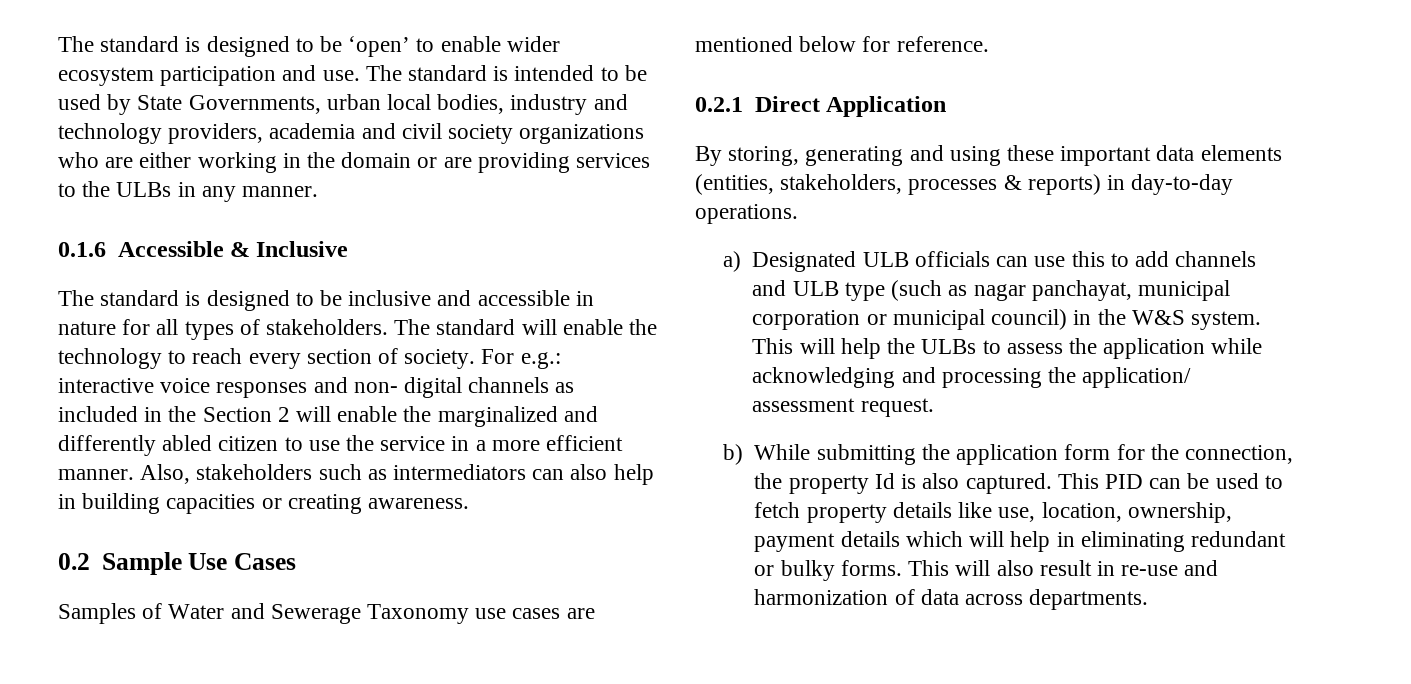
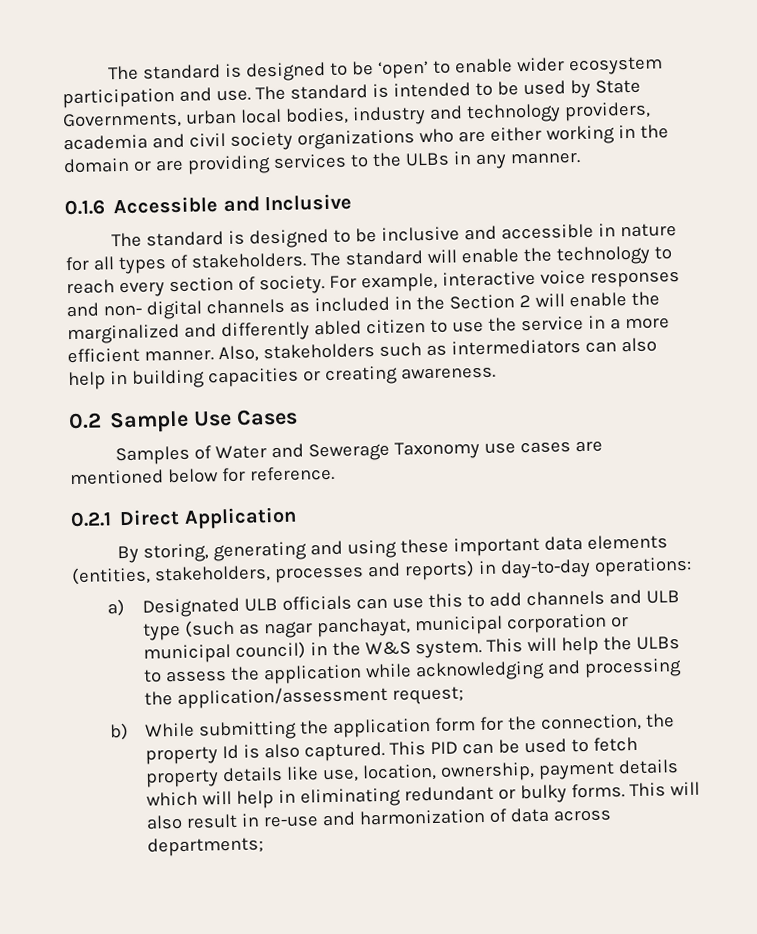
[229,242,250,257] & -> [222,196,260,213] and
[520,352,561,369] e.g.: -> [360,272,438,293] example,
[1003,175,1022,190] & -> [366,562,401,578] and
[695,204,798,224] operations. -> [593,556,692,577] operations:
[1082,367,1192,388] [752,398,934,417] application/ assessment request. -> [176,685,464,710] application/assessment request;
[1029,589,1149,610] departments. -> [146,836,264,857] departments;

